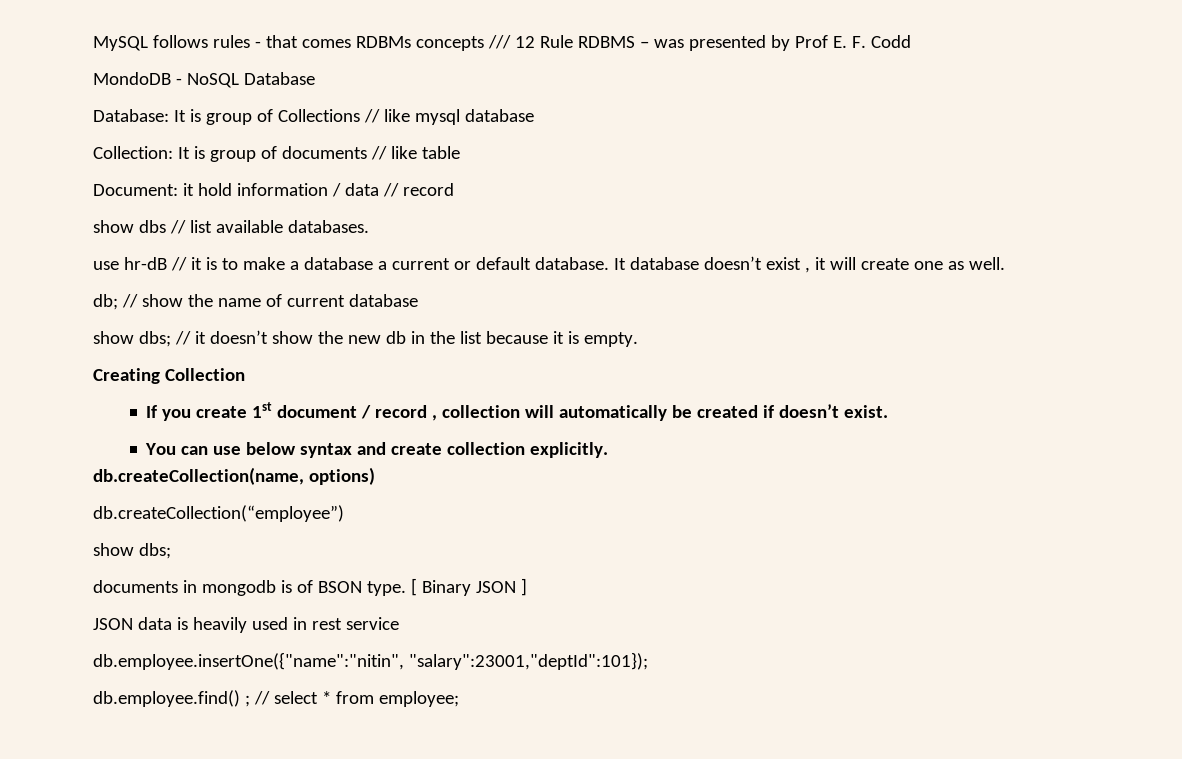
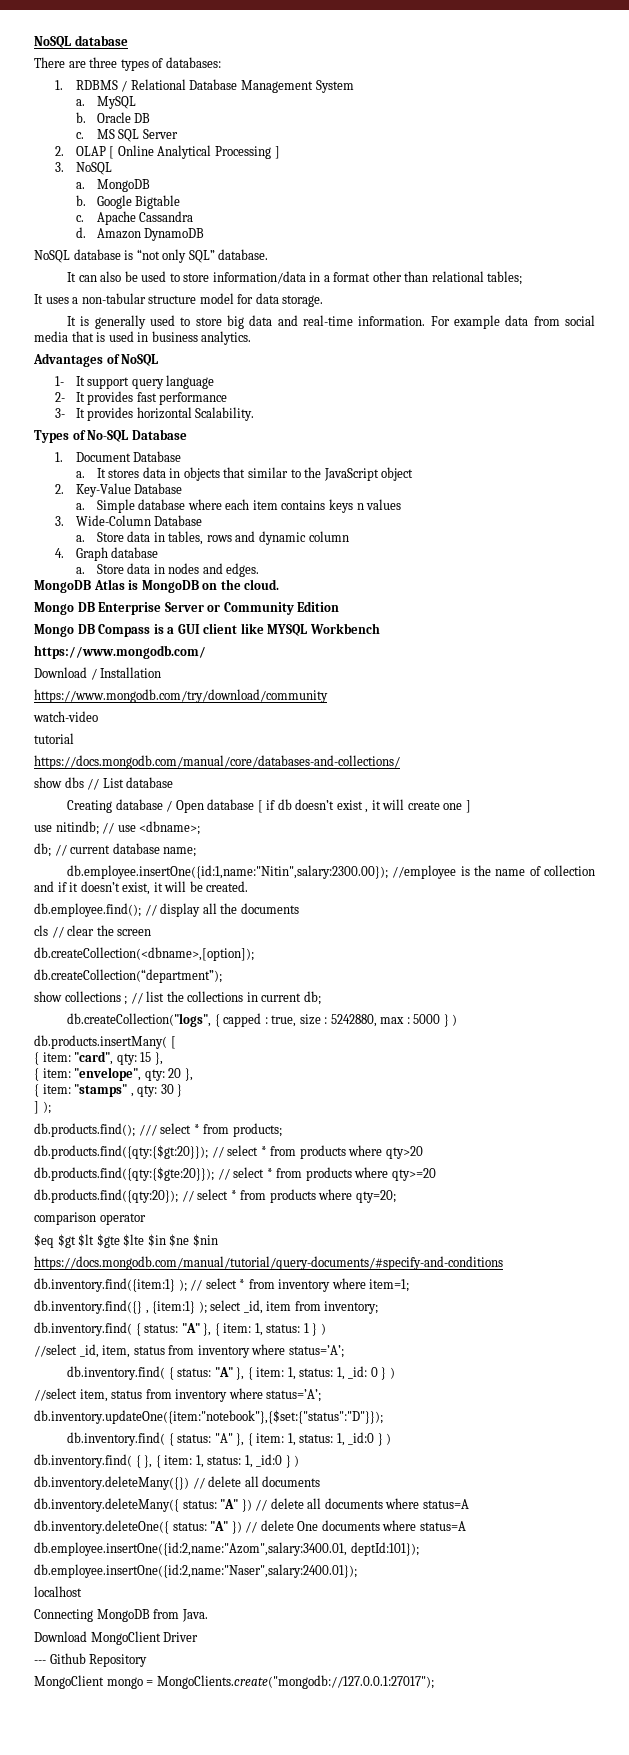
[93,35,911,51] [93,72,315,88] [93,109,534,125] [93,146,460,162] [93,183,454,197] [93,220,369,234] [93,257,699,271] MySQL follows rules - that comes RDBMs concepts /// 12 Rule RDBMS – was presented by Prof E. F. Codd // MondoDB - NoSQL Database // Database: It is group of Collections // like mysql database // Collection: It is group of documents // like table // Document: it hold information / data // record // show dbs // list available databases. // use hr-dB // it is to make a database a current or default database. It database -> [34,35,128,48] [34,57,221,71] [54,79,354,93] [75,96,136,109] [75,112,151,123] [75,129,178,142] [54,145,280,159] [54,162,112,175] [75,179,150,192] [75,195,181,209] [75,211,194,225] [75,227,205,241] [34,249,269,263] [67,271,523,285] [34,293,324,307] [67,315,595,329] [34,331,252,345] [33,353,159,367] [54,375,215,389] [54,391,228,405] [54,407,255,421] [34,429,187,443] [54,451,182,462] [75,467,414,481] [54,483,183,497] [75,499,402,513] [54,515,203,526] [75,531,349,545] [54,547,159,561] [75,563,260,577] [34,579,280,593] [34,601,340,615] [34,623,380,637] [34,645,206,659] [34,667,162,680] [34,689,328,703] [33,711,98,722] [34,733,74,744] [34,755,400,769] [34,777,174,790] [67,799,292,813] NoSQL database // There are three types of databases: // 1. RDBMS / Relational Database Management System // a. MySQL // b. Oracle DB // c. MS SQL Server // 2. OLAP [ Online Analytical Processing ] // 3. NoSQL // a. MongoDB // b. Google Bigtable // c. Apache Cassandra // d. Amazon DynamoDB // NoSQL database is “not only SQL” database. // It can also be used to store information/data in a format other than relational tables; // It uses a non-tabular structure model for data storage. // It is generally used to store big data and real-time information. For example data from social media that is used in business analytics. // Advantages of NoSQL // 1- It support query language // 2- It provides fast performance // 3- It provides horizontal Scalability. // Types of No-SQL Database // 1. Document Database // a. It stores data in objects that similar to the JavaScript object // 2. Key-Value Database // a. Simple database where each item contains keys n values // 3. Wide-Column Database // a. Store data in tables, rows and dynamic column // 4. Graph database // a. Store data in nodes and edges. // MongoDB Atlas is MongoDB on the cloud. // Mongo DB Enterprise Server or Community Edition // Mongo DB Compass is a GUI client like MYSQL Workbench // https://www.mongodb.com/ // Download / Installation // https://www.mongodb.com/try/download/community // watch-video // tutorial // https://docs.mongodb.com/manual/core/databases-and-collections/ // show dbs // List database // Creating database / Open database [ if db
[947,257,1005,270] [93,294,418,310] [93,330,638,347] [93,368,245,384] [146,402,889,421] [145,442,609,458] [93,467,375,485] [93,505,344,522] [93,543,171,559] [93,578,527,596] [93,617,399,633] [93,652,648,670] [93,690,459,707] as well. // db; // show the name of current database // show dbs; // it doesn’t show the new db in the list because it is empty. // Creating Collection // If you create 1st document / record , collection will automatically be created if doesn’t exist. // You can use below syntax and create collection explicitly. // db.createCollection(name, options) // db.createCollection(“employee”) // show dbs; // documents in mongodb is of BSON type. [ Binary JSON ] // JSON data is heavily used in rest service // db.employee.insertOne({"name":"nitin", "salary":23001,"deptId":101}); // db.employee.find() ; // select * from employee; -> [465,800,471,813] [34,821,201,835] [34,843,197,857] [67,865,595,879] [34,881,249,895] [34,903,299,917] [34,925,152,938] [34,947,254,961] [34,969,222,983] [34,991,321,1005] [67,1013,458,1027] [34,1035,176,1049] [34,1051,163,1065] [34,1067,193,1081] [34,1084,183,1097] [34,1101,51,1114] [34,1123,282,1137] [34,1145,423,1159] [34,1167,436,1181] [34,1189,396,1203] [34,1212,146,1225] [34,1234,218,1248] [34,1256,503,1270] [34,1278,410,1292] [34,1300,379,1314] [34,1322,326,1336] [34,1344,344,1358] [67,1366,395,1380] [34,1388,322,1402] [34,1410,383,1424] [67,1432,392,1446] [34,1454,300,1468] [34,1476,321,1490] [34,1498,469,1512] [34,1520,466,1534] [34,1542,419,1556] [34,1564,357,1578] [34,1586,82,1597] [34,1609,208,1622] [34,1631,199,1645] [34,1653,148,1667] [34,1675,434,1689] ] // use nitindb; // use <dbname>; // db; // current database name; // db.employee.insertOne({id:1,name:"Nitin",salary:2300.00}); //employee is the name of collection and if it doesn’t exist, it will be created. // db.employee.find(); // display all the documents // cls // clear the screen // db.createCollection(<dbname>,[option]); // db.createCollection(“department”); // show collections ; // list the collections in current db; // db.createCollection("logs", { capped : true, size : 5242880, max : 5000 } ) // db.products.insertMany( [ // { item: "card", qty: 15 }, // { item: "envelope", qty: 20 }, // { item: "stamps" , qty: 30 } // ] ); // db.products.find(); /// select * from products; // db.products.find({qty:{$gt:20}}); // select * from products where qty>20 // db.products.find({qty:{$gte:20}}); // select * from products where qty>=20 // db.products.find({qty:20}); // select * from products where qty=20; // comparison operator // $eq $gt $lt $gte $lte $in $ne $nin // https://docs.mongodb.com/manual/tutorial/query-documents/#specify-and-conditions // db.inventory.find({item:1} ); // select * from inventory where item=1; // db.inventory.find({} , {item:1} ); select _id, item from inventory; // db.inventory.find( { status: "A" }, { item: 1, status: 1 } ) // //select _id, item, status from inventory where status=’A’; // db.inventory.find( { status: "A" }, { item: 1, status: 1, _id: 0 } ) // //select item, status from inventory where status=’A’; // db.inventory.updateOne({item:"notebook"},{$set:{"status":"D"}}); // db.inventory.find( { status: "A" }, { item: 1, status: 1, _id:0 } ) // db.inventory.find( { }, { item: 1, status: 1, _id:0 } ) // db.inventory.deleteMany({}) // delete all documents // db.inventory.deleteMany({ status: "A" }) // delete all documents where status=A // db.inventory.deleteOne({ status: "A" }) // delete One documents where status=A // db.employee.insertOne({id:2,name:"Azom",salary:3400.01, deptId:101}); // db.employee.insertOne({id:2,name:"Naser",salary:2400.01}); // localhost // Connecting MongoDB from Java. // Download MongoClient Driver // --- Github Repository // MongoClient mongo = MongoClients.create("mongodb://127.0.0.1:27017");

